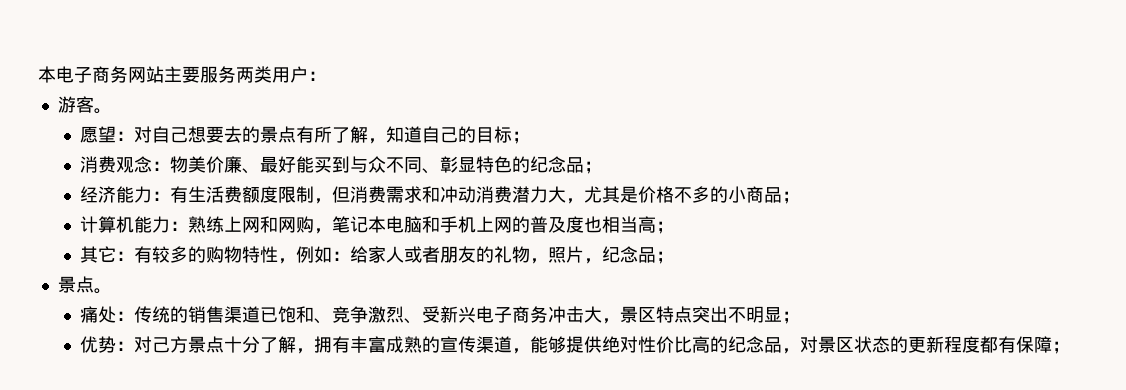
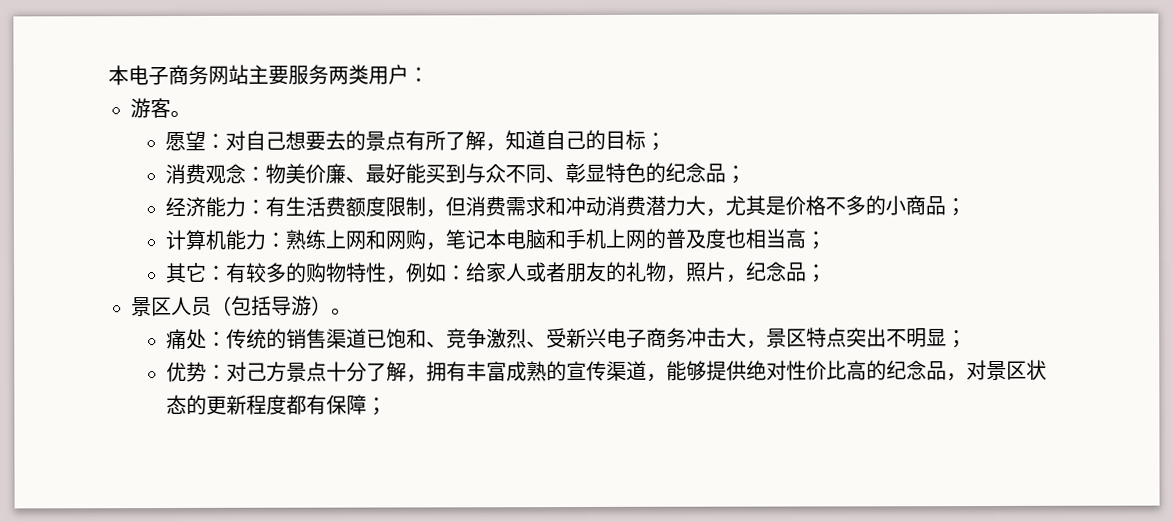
[75,276,94,293] 点 -> [151,295,332,317] 区人员（包括导游）

